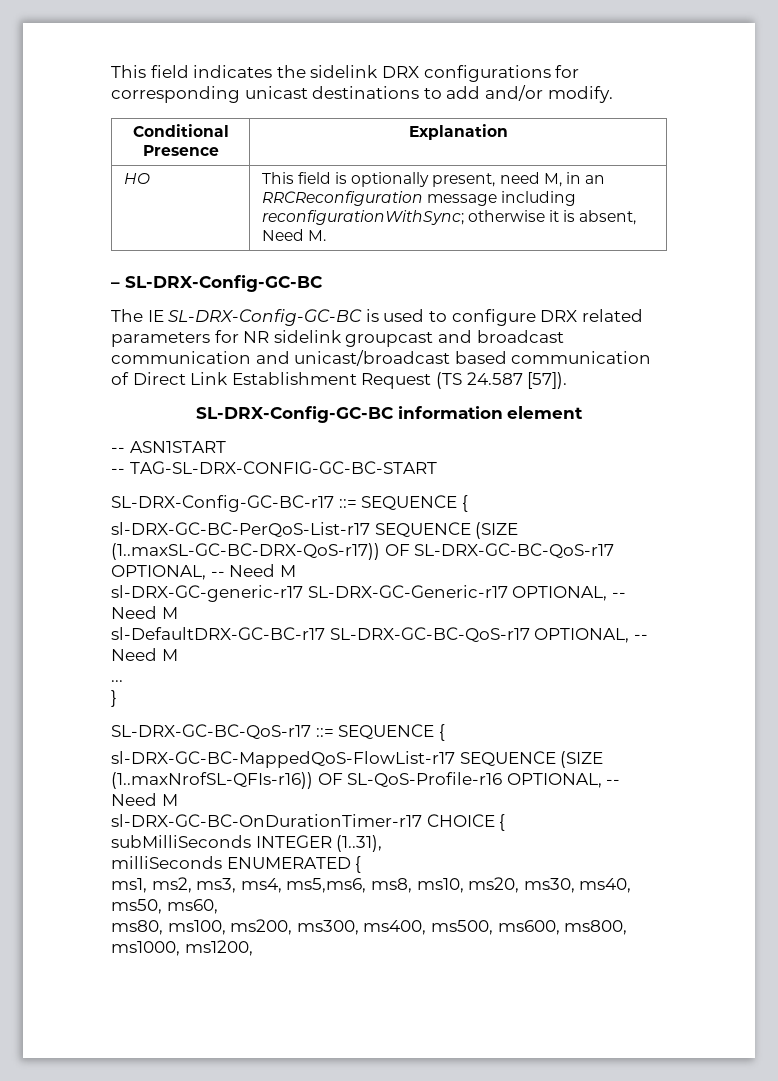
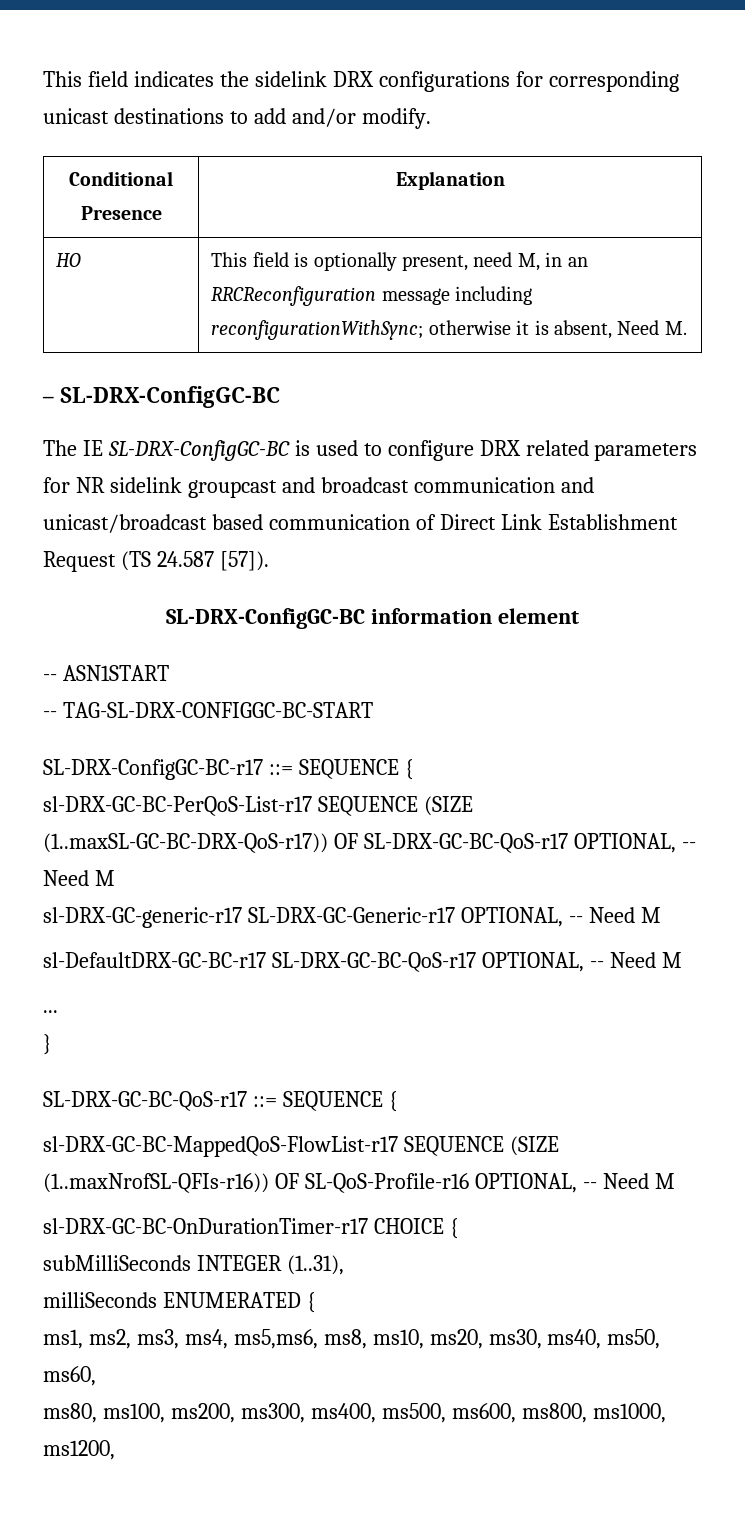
[125,275,323,292] SL-DRX-Config-GC-BC -> [59,386,280,408] SL-DRX-ConfigGC-BC
[168,309,363,326] SL-DRX-Config-GC-BC -> [107,440,290,461] SL-DRX-ConfigGC-BC
[195,406,394,423] SL-DRX-Config-GC-BC -> [166,608,366,629] SL-DRX-ConfigGC-BC
[129,461,437,474] [111,495,334,512] TAG-SL-DRX-CONFIG-GC-BC-START // SL-DRX-Config-GC-BC-r17 -> [62,702,373,718] [43,759,263,780] TAG-SL-DRX-CONFIGGC-BC-START // SL-DRX-ConfigGC-BC-r17

